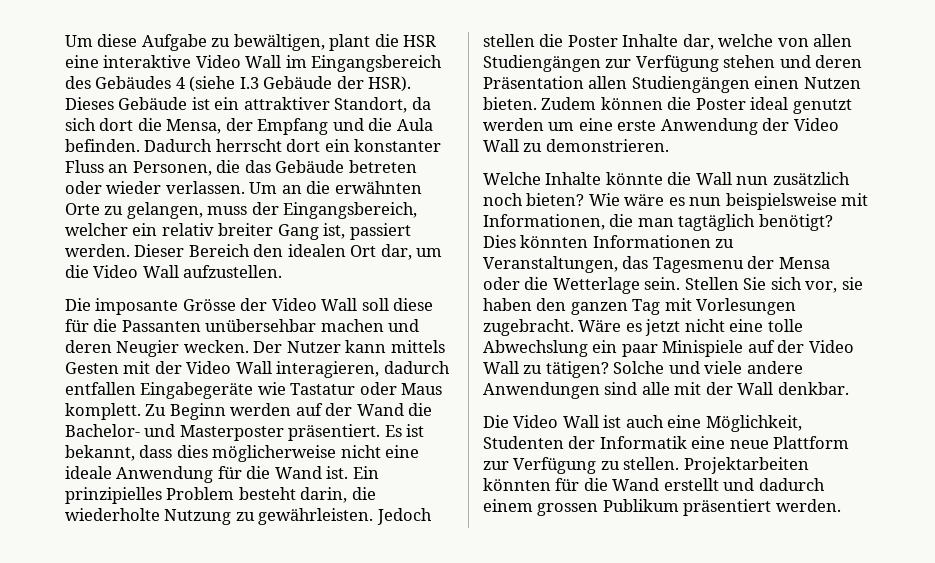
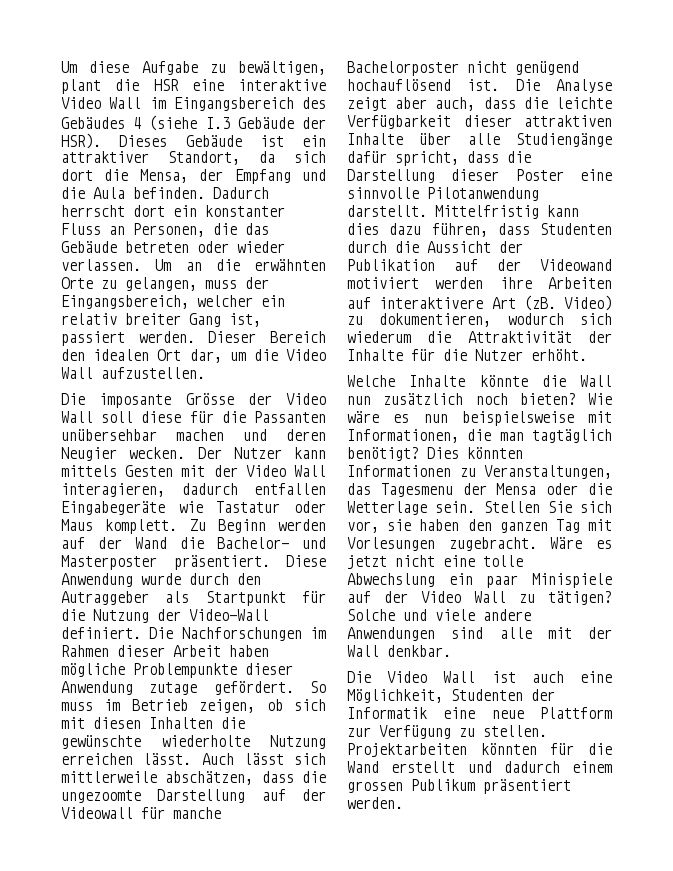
[384,424,425,437] [65,445,420,462] [65,466,379,483] [65,487,376,504] [65,508,432,525] [483,34,853,50] [483,55,863,72] [483,76,861,93] [483,97,852,114] [483,118,839,135] [483,139,669,152] Es ist bekannt, dass dies möglicherweise nicht eine ideale Anwendung für die Wand ist. Ein prinzipielles Problem besteht darin, die wiederholte Nutzung zu gewährleisten. Jedoch stellen die Poster Inhalte dar, welche von allen Studiengängen zur Verfügung stehen und deren Präsentation allen Studiengängen einen Nutzen bieten. Zudem können die Poster ideal genutzt werden um eine erste Anwendung der Video Wall zu demonstrieren. -> [286,555,326,567] [61,573,261,587] [61,591,326,606] [61,609,269,623] [61,627,326,641] [61,645,269,657] [61,663,293,678] [61,681,326,695] [61,699,326,713] [61,717,245,729] [61,735,326,749] [61,753,326,765] [61,771,326,785] [61,789,326,803] [61,807,221,819] [347,61,579,76] [347,79,612,93] [347,97,612,111] [347,115,612,129] [347,133,612,147] [347,151,531,166] [347,169,612,183] [347,187,539,201] [347,205,579,219] [347,223,612,237] [347,241,523,253] [347,259,612,271] [347,277,612,289] [347,295,612,311] [347,313,612,327] [347,331,612,343] [347,349,587,361] Diese Anwendung wurde durch den Autraggeber als Startpunkt für die Nutzung der Video-Wall definiert. Die Nachforschungen im Rahmen dieser Arbeit haben mögliche Problempunkte dieser Anwendung zutage gefördert. So muss im Betrieb zeigen, ob sich mit diesen Inhalten die gewünschte wiederholte Nutzung erreichen lässt. Auch lässt sich mittlerweile abschätzen, dass die ungezoomte Darstellung auf der Videowall für manche Bachelorposter nicht genügend hochauflösend ist. Die Analyse zeigt aber auch, dass die leichte Verfügbarkeit dieser attraktiven Inhalte über alle Studiengänge dafür spricht, dass die Darstellung dieser Poster eine sinnvolle Pilotanwendung darstellt. Mittelfristig kann dies dazu führen, dass Studenten durch die Aussicht der Publikation auf der Videowand motiviert werden ihre Arbeiten auf interaktivere Art (zB. Video) zu dokumentieren, wodurch sich wiederum die Attraktivität der Inhalte für die Nutzer erhöht.

